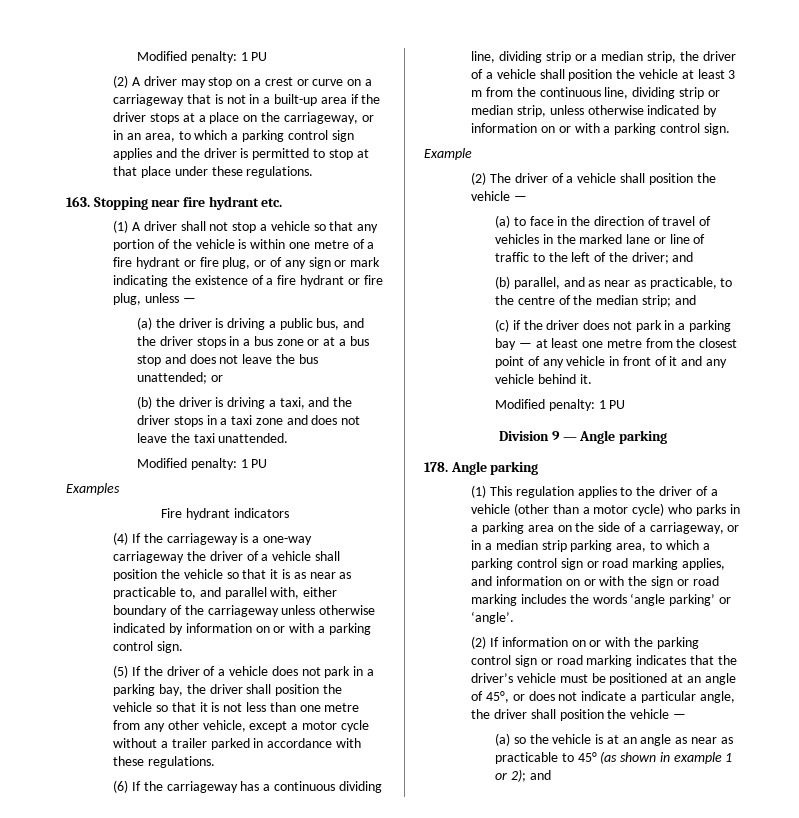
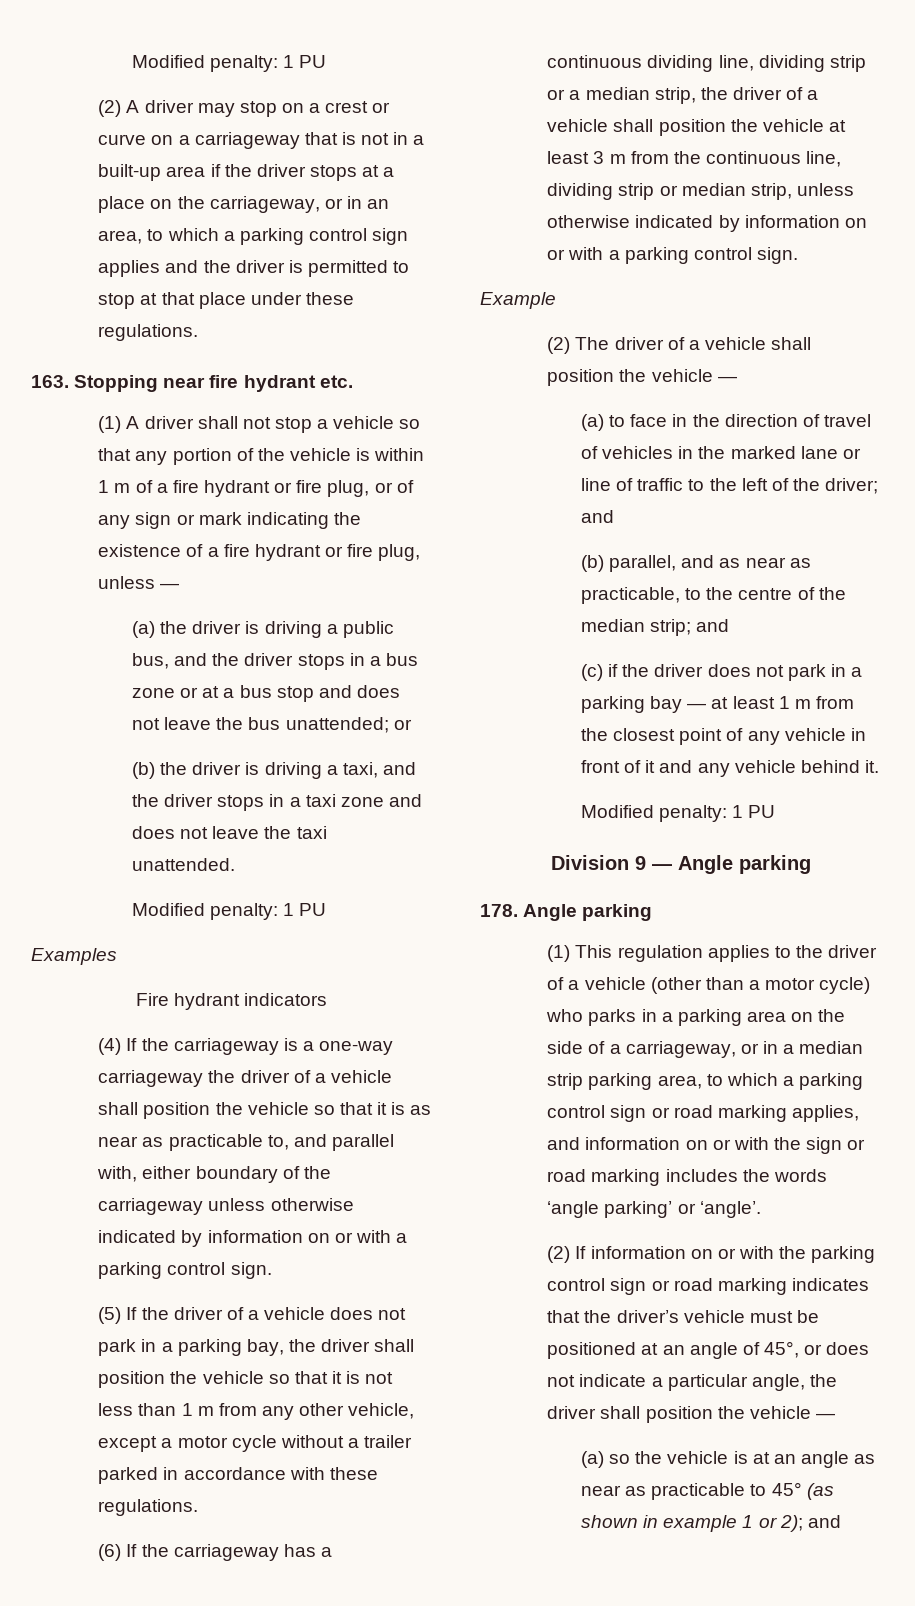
[289,240,349,249] one metre -> [98,480,131,493] 1 m
[299,703,360,712] one metre -> [181,1403,214,1416] 1 m
[582,339,642,348] one metre -> [778,696,811,709] 1 m

